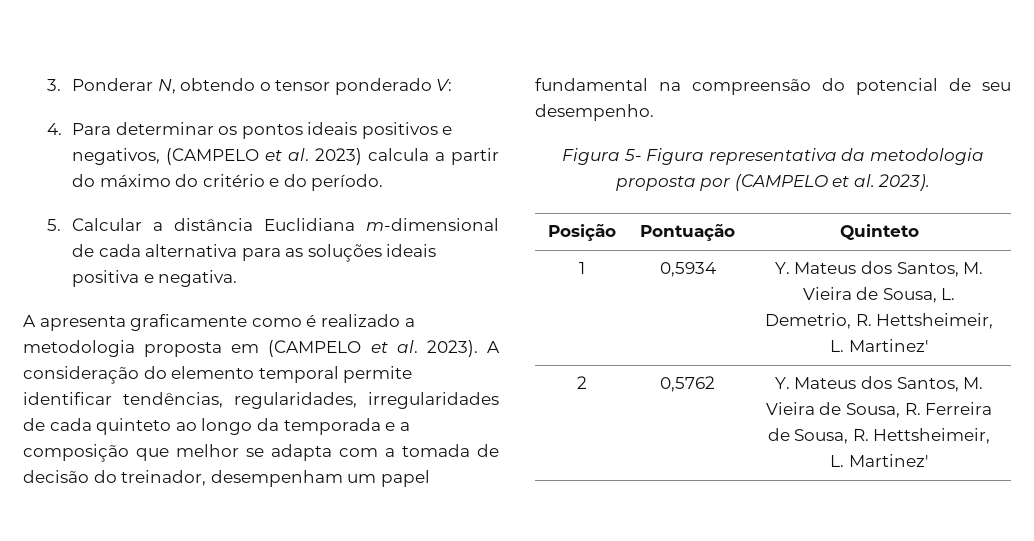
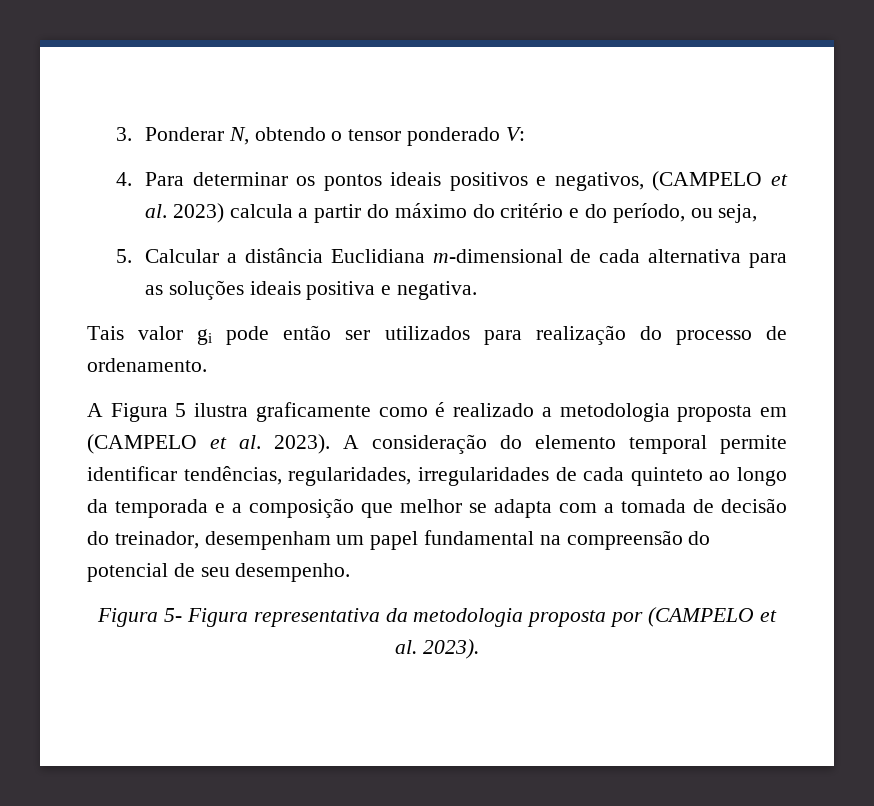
[311,174,384,191] período. -> [612,203,758,223] período, ou seja,
[23,315,126,331] A apresenta -> [87,325,787,345] [87,358,207,372] [87,403,249,422] Tais valor gi pode então ser utilizados para realização do processo de ordenamento. // A Figura 5 ilustra
[547,224,616,241] [640,224,735,241] [839,224,919,240] [578,262,585,274] [659,262,716,277] [774,261,984,277] [802,287,956,303] [764,313,994,329] [830,339,928,352] [576,376,587,389] [660,376,715,392] [774,376,984,392] [765,402,993,418] [767,428,991,444] [830,454,928,467] // Posição | Pontuação | Quinteto // 1 | 0,5934 | Y. Mateus dos Santos, M. Vieira de Sousa, L. Demetrio, R. Hettsheimeir, L. Martinez' // 2 | 0,5762 | Y. Mateus dos Santos, M. Vieira de Sousa, R. Ferreira de Sousa, R. Hettsheimeir, L. Martinez' -> (479, 649) none

